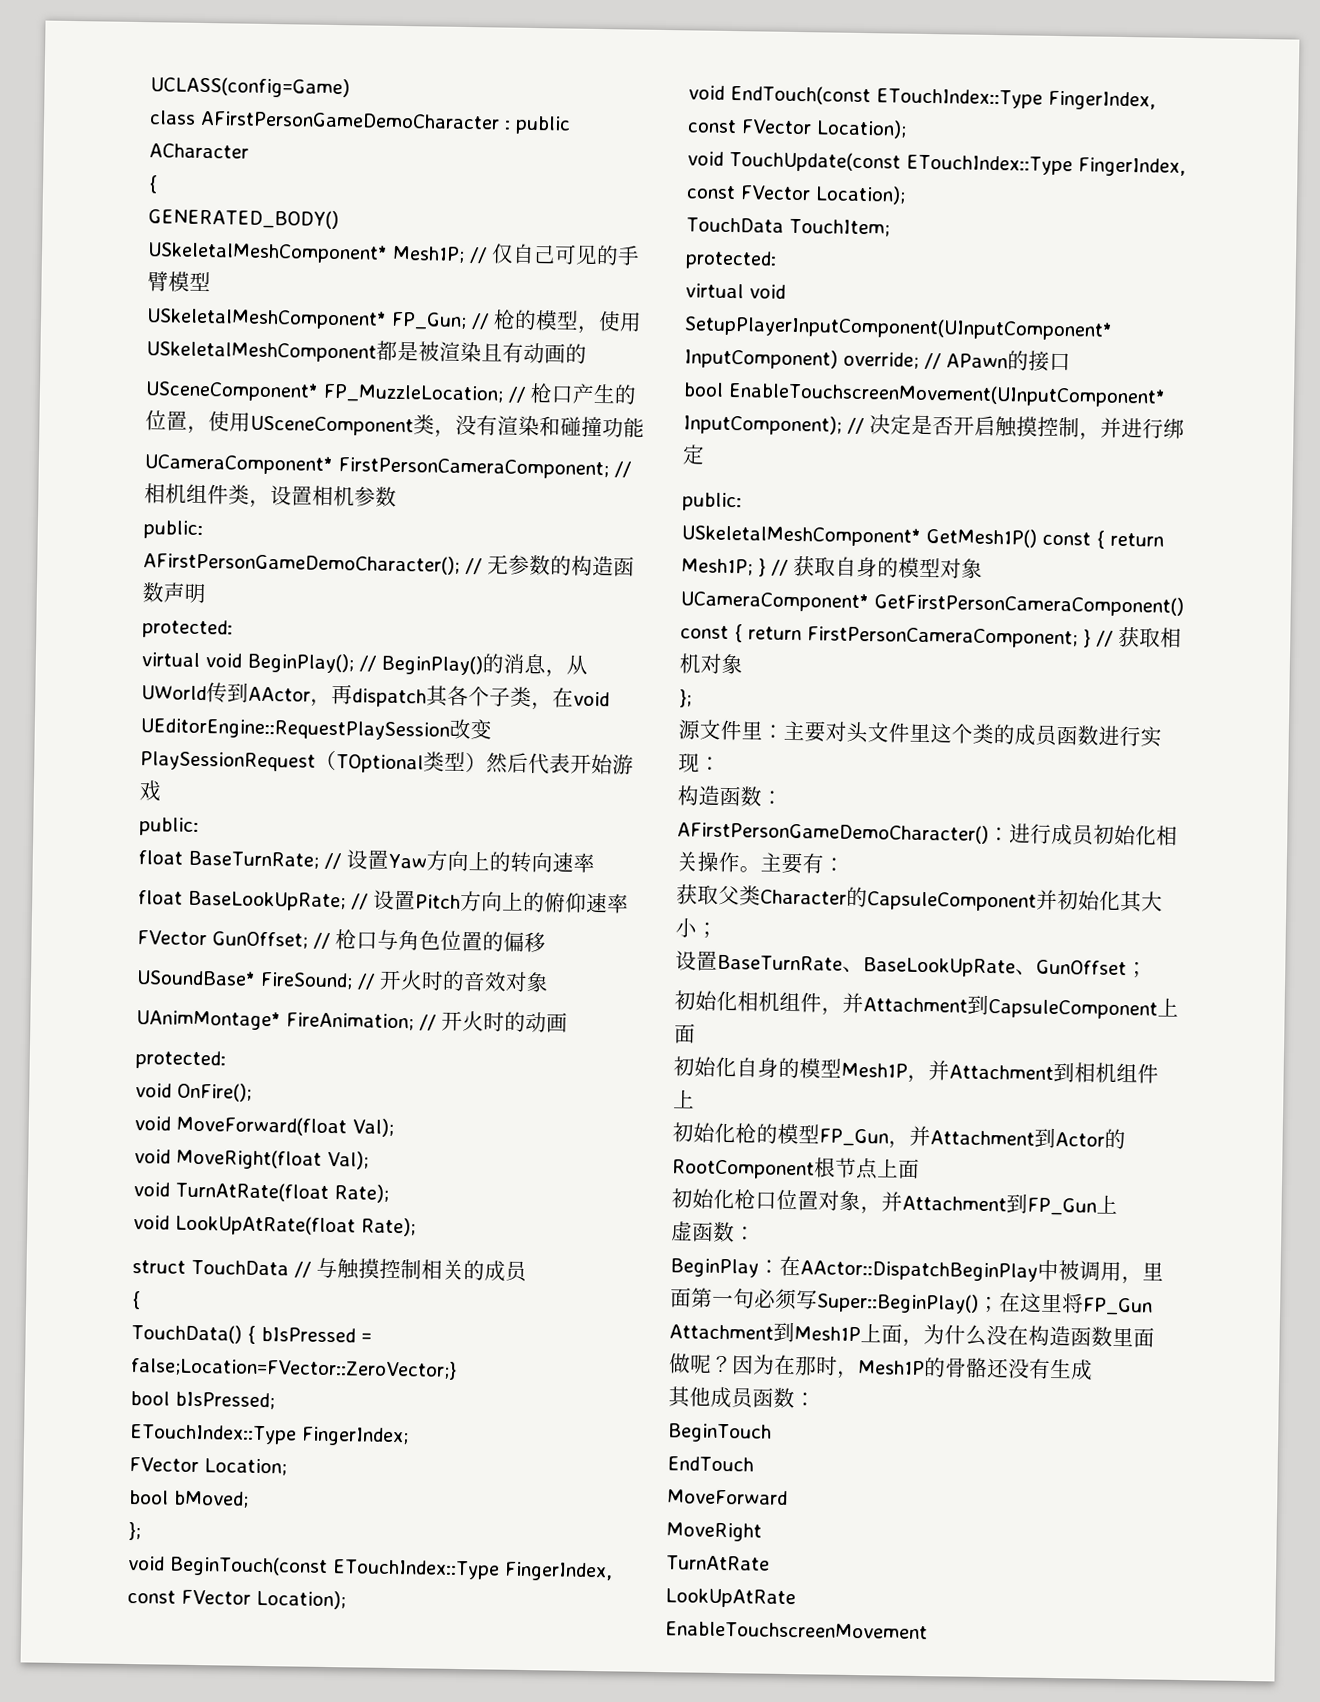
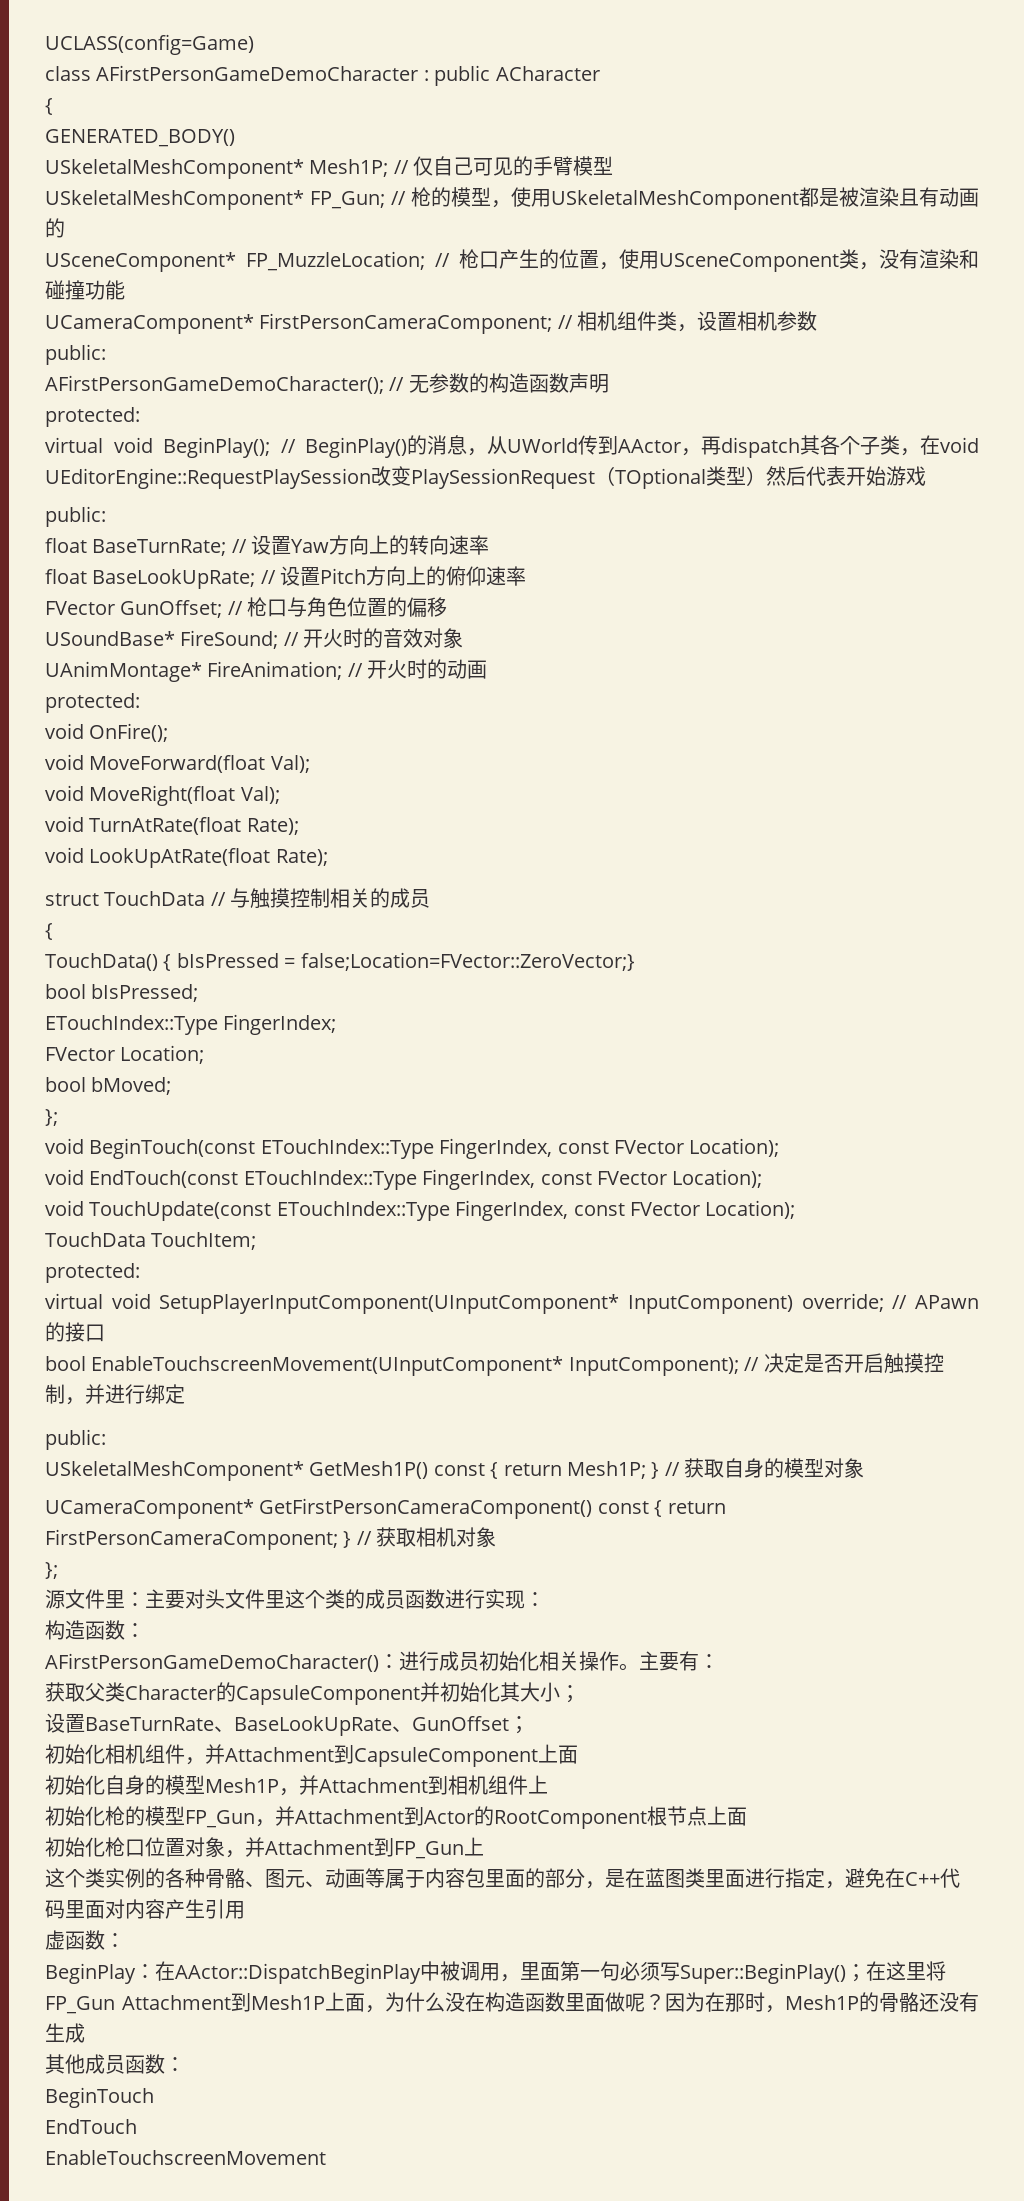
(1118, 1204) none -> [45,1868,960,1889] [45,1899,245,1919] // 这个类实例的各种骨骼、图元、动画等属于内容包里面的部分，是在蓝图类里面进行指定，避免在C++代码里面对内容产生引用
[667,1489,788,1506] [666,1522,762,1542] [666,1555,770,1571] [665,1588,796,1609] // MoveForward // MoveRight // TurnAtRate // LookUpAtRate -> (137, 2126) none

